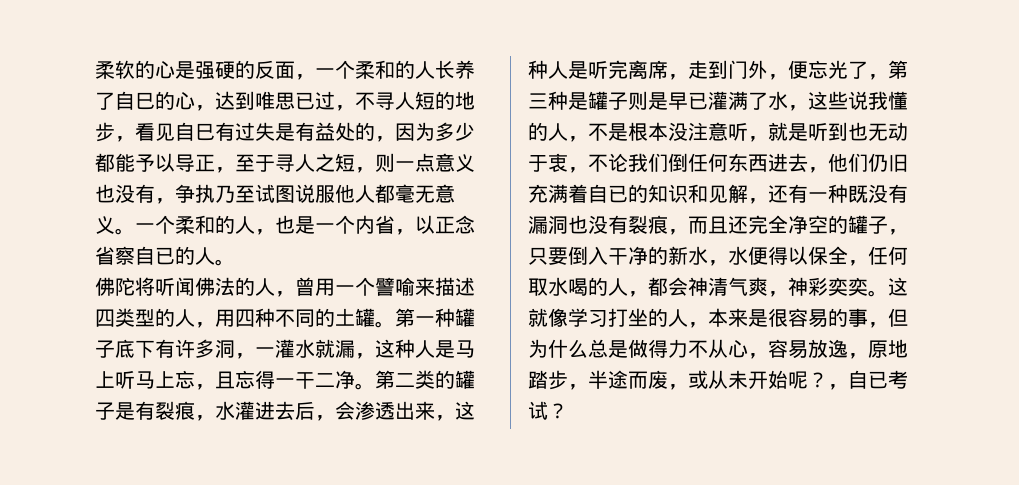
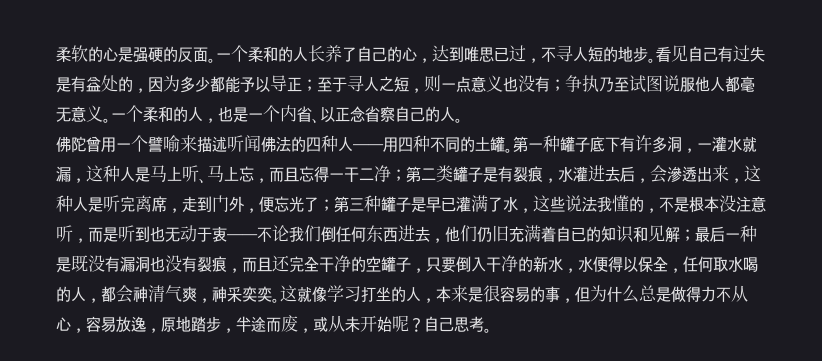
[295,74,315,80] ， -> [208,58,216,63] 。
[135,92,155,110] 巳 -> [372,47,387,62] 己
[115,122,215,142] ，看见自巳 -> [648,45,718,63] 。看见自己
[215,167,235,173] ， -> [302,79,317,91] ；
[155,198,175,204] ， -> [550,79,565,91] ；
[395,229,415,235] ， -> [312,118,320,124] 、
[155,247,175,265] 已 -> [410,107,425,122] 己
[135,277,295,297] 将听闻佛法的人， -> (86, 144) none
[95,308,215,328] 四类型的人， -> [227,135,384,152] 听闻佛法的四种人——
(135, 379) none -> [199,178,207,184] 、
(215, 387) none -> [269,167,284,182] 而
[355,370,455,390] 。第二类的 -> [391,165,453,182] ；第二类
[868,60,908,80] [528,91,648,110] ，第三种是罐子则 -> [319,195,411,213] ；第三种罐子
[868,91,908,110] [528,122,568,141] 我懂的人 -> [582,195,644,212] 法我懂的
[768,122,788,141] 就 -> [88,227,103,242] 而
[568,167,588,173] ， -> [227,234,258,240] ——
[748,184,848,204] ，还有一种 -> [680,225,757,243] [56,257,71,273] ；最后一种是
[788,215,848,234] 净空的 -> [319,255,381,273] 干净的空
[808,277,828,296] 彩 -> [227,287,242,302] 采
[828,370,908,390] [528,401,568,420] ，自已考试？ -> [424,316,492,333] 自己思考。

